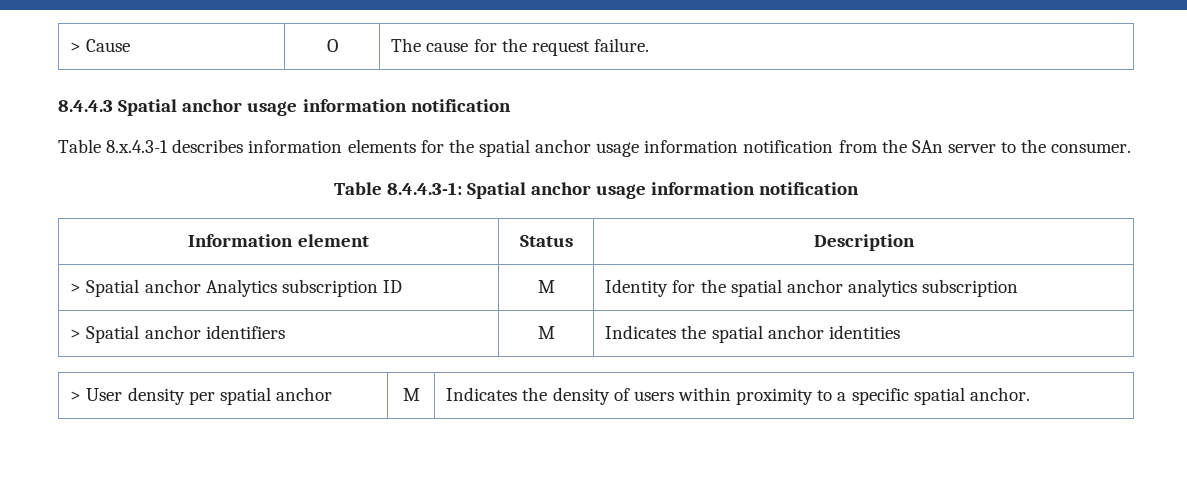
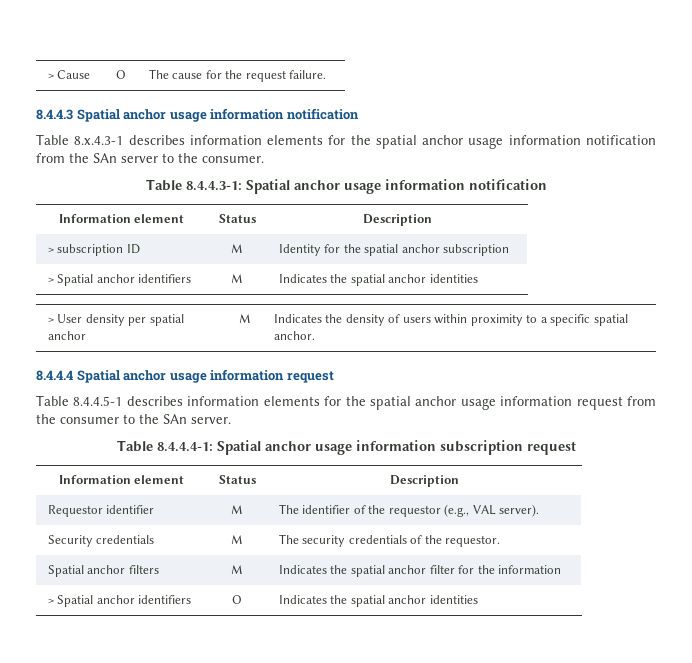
[86,279,277,297] Spatial anchor Analytics -> (54, 250) none
[847,279,917,297] analytics -> (440, 248) none
(1030, 394) none -> [36,369,334,383] [36,395,656,410] [36,414,231,424] [116,440,576,455] [58,475,185,484] [218,475,256,484] [390,475,459,487] [47,505,155,517] [231,505,243,514] [278,504,540,517] [47,535,155,547] [231,535,243,544] [278,534,501,547] [47,565,159,577] [231,565,243,574] [278,565,562,577] [47,595,192,607] [232,595,242,604] [278,595,478,607] // 8.4.4.4 Spatial anchor usage information request // Table 8.4.4.5-1 describes information elements for the spatial anchor usage information request from the consumer to the SAn server. // Table 8.4.4.4-1: Spatial anchor usage information subscription request // Information element | Status | Description // Requestor identifier | M | The identifier of the requestor (e.g., VAL server). // Security credentials | M | The security credentials of the requestor. // Spatial anchor filters | M | Indicates the spatial anchor filter for the information // > Spatial anchor identifiers | O | Indicates the spatial anchor identities

